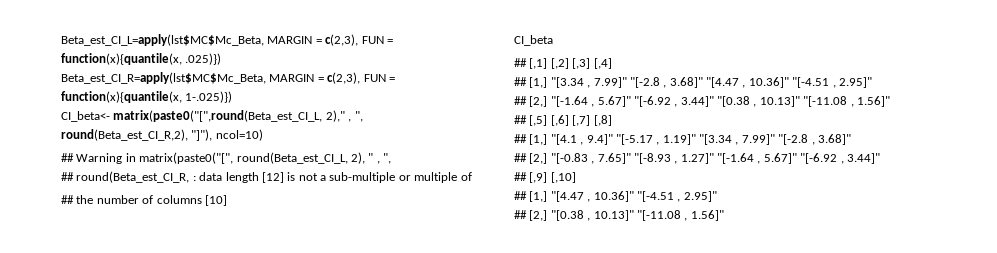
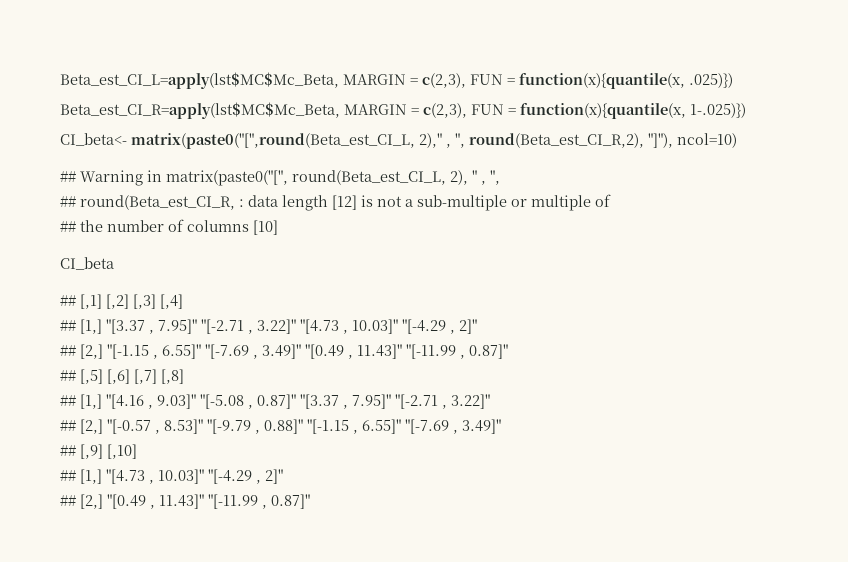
[550,77,872,88] [514,96,890,107] "[3.34 , 7.99]" "[-2.8 , 3.68]" "[4.47 , 10.36]" "[-4.51 , 2.95]" // ## [2,] "[-1.64 , 5.67]" "[-6.92 , 3.44]" "[0.38 , 10.13]" "[-11.08 , 1.56]" -> [106,319,477,334] [60,344,508,359] "[3.37 , 7.95]" "[-2.71 , 3.22]" "[4.73 , 10.03]" "[-4.29 , 2]" // ## [2,] "[-1.15 , 6.55]" "[-7.69 , 3.49]" "[0.49 , 11.43]" "[-11.99 , 0.87]"
[550,134,851,145] [514,153,880,164] "[4.1 , 9.4]" "[-5.17 , 1.19]" "[3.34 , 7.99]" "[-2.8 , 3.68]" // ## [2,] "[-0.83 , 7.65]" "[-8.93 , 1.27]" "[-1.64 , 5.67]" "[-6.92 , 3.44]" -> [106,394,490,409] [60,419,501,434] "[4.16 , 9.03]" "[-5.08 , 0.87]" "[3.37 , 7.95]" "[-2.71 , 3.22]" // ## [2,] "[-0.57 , 8.53]" "[-9.79 , 0.88]" "[-1.15 , 6.55]" "[-7.69 , 3.49]"
[550,191,717,202] [514,210,724,221] "[4.47 , 10.36]" "[-4.51 , 2.95]" // ## [2,] "[0.38 , 10.13]" "[-11.08 , 1.56]" -> [106,469,283,484] [60,494,310,509] "[4.73 , 10.03]" "[-4.29 , 2]" // ## [2,] "[0.49 , 11.43]" "[-11.99 , 0.87]"

